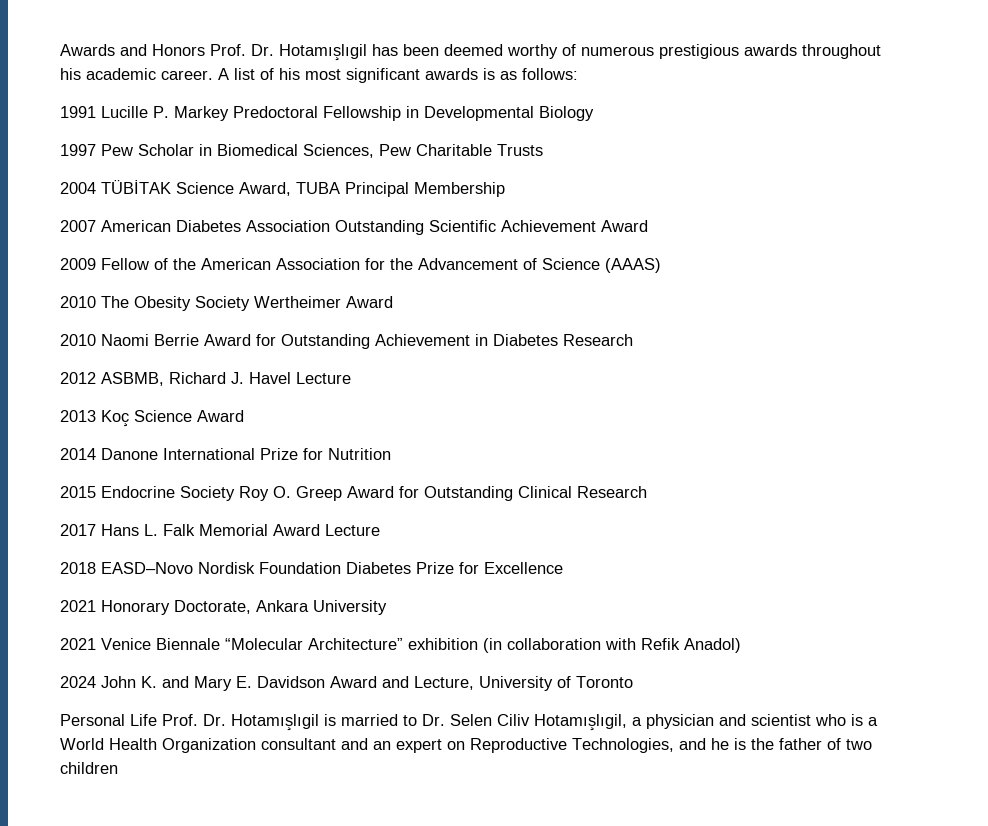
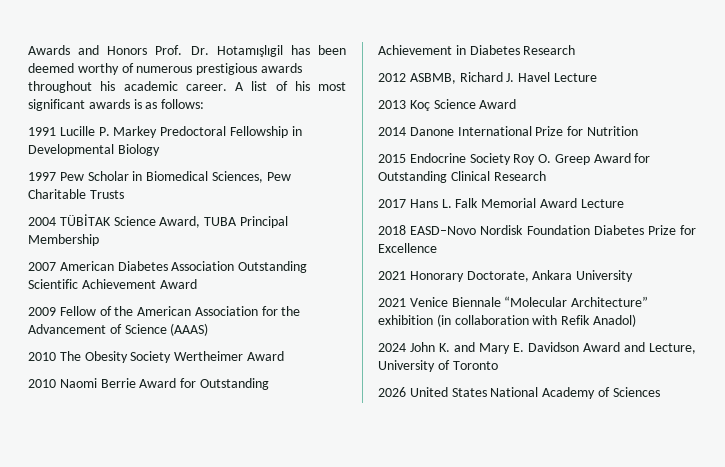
[60,714,878,731] [60,738,872,753] [60,762,118,774] Personal Life Prof. Dr. Hotamışlıgil is married to Dr. Selen Ciliv Hotamışlıgil, a physician and scientist who is a World Health Organization consultant and an expert on Reproductive Technologies, and he is the father of two children -> [378,387,660,399] 2026 United States National Academy of Sciences

